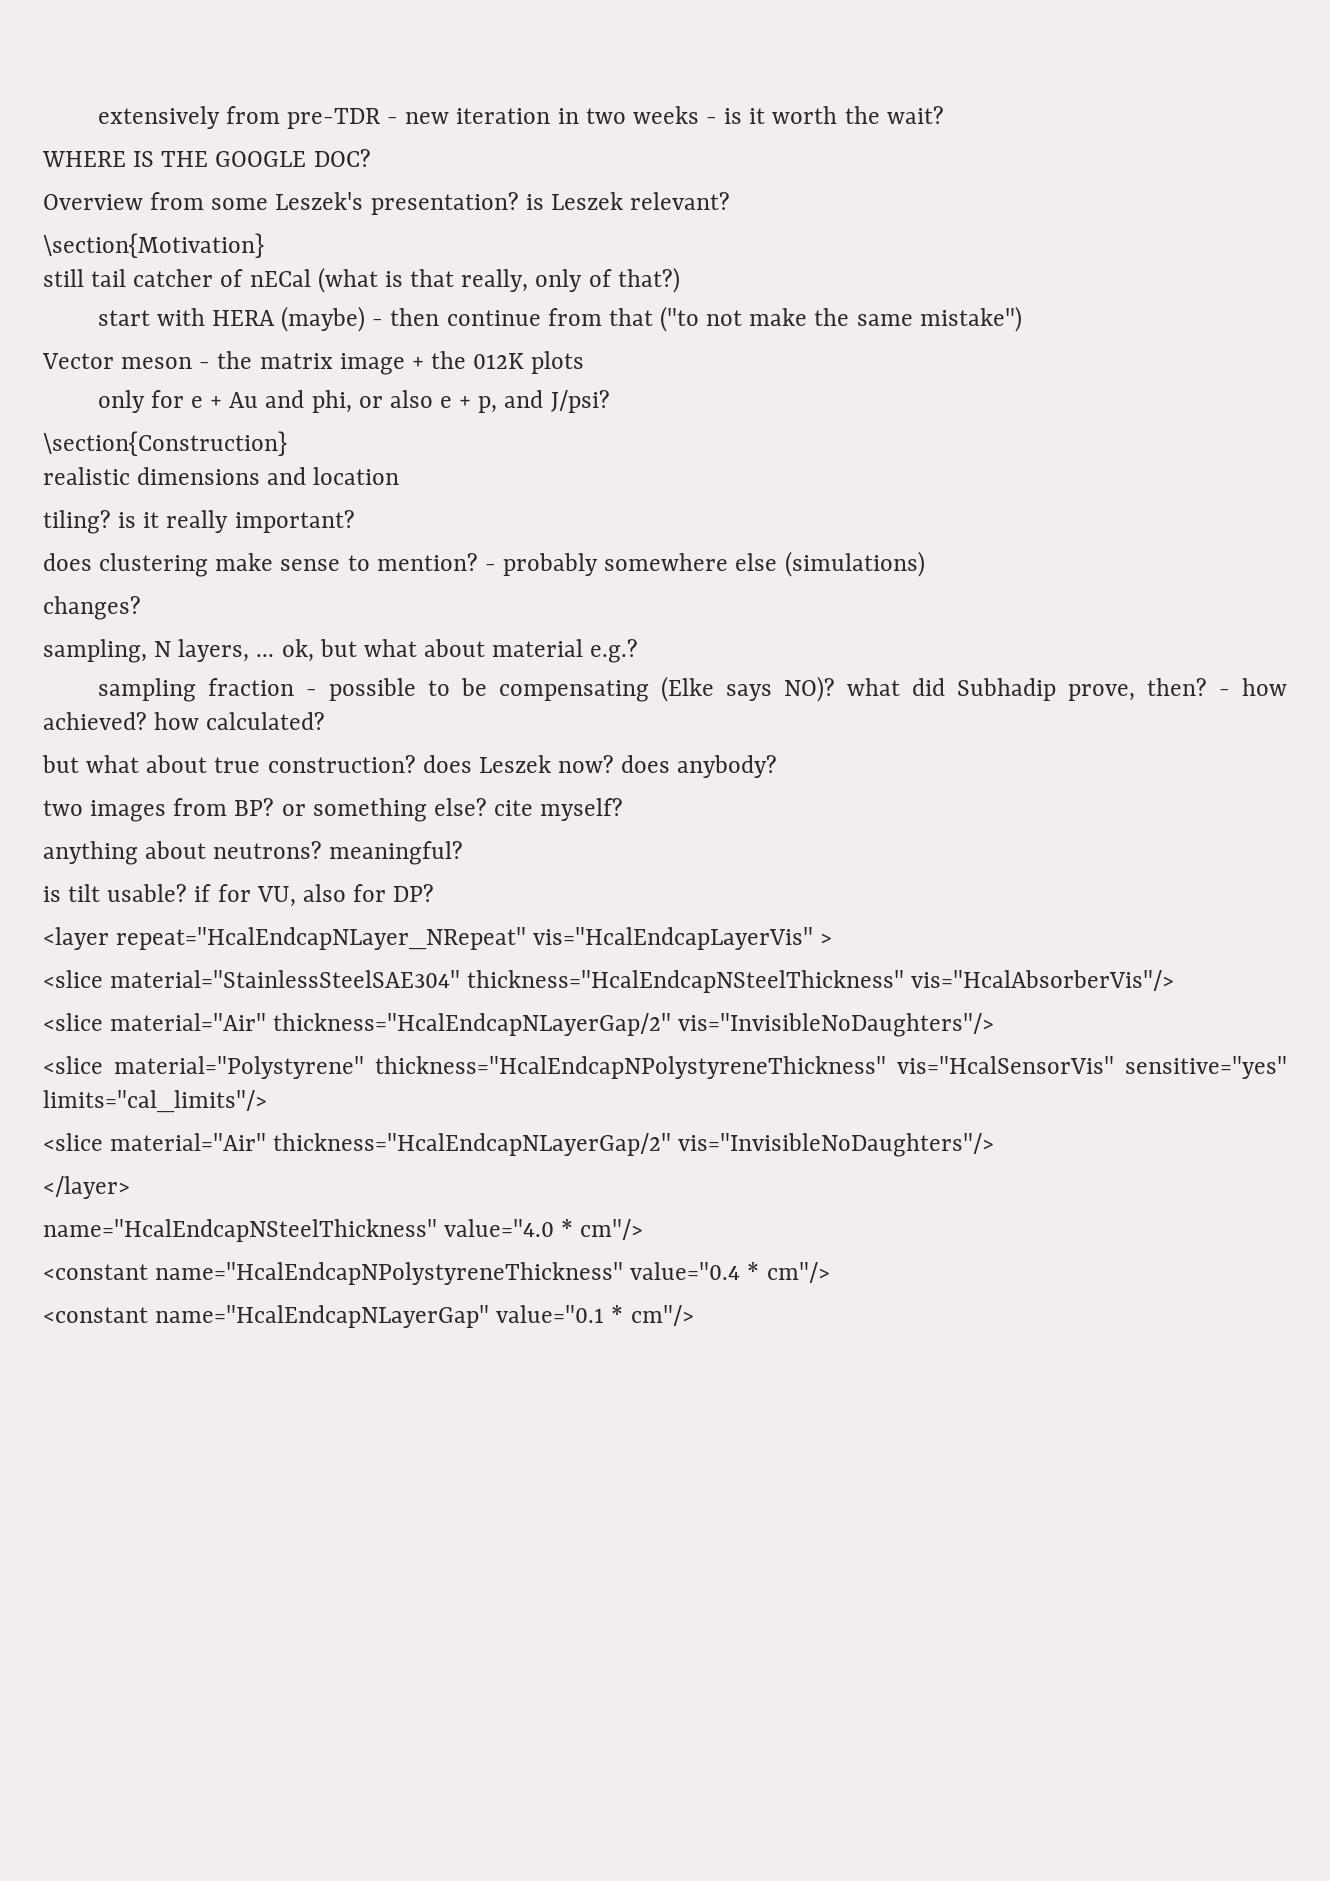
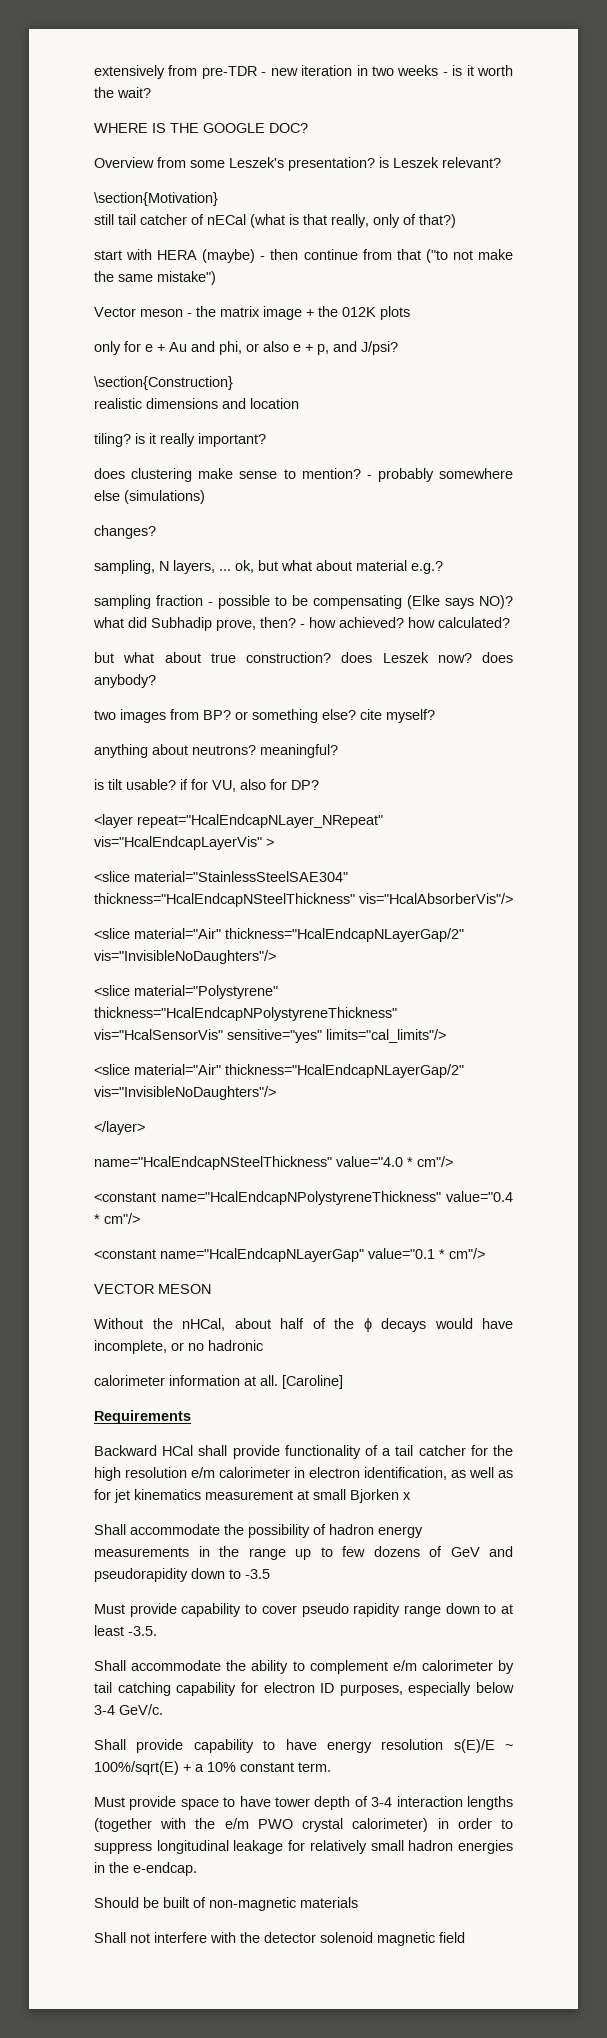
(694, 1315) none -> [94,1284,211,1294] [94,1318,513,1332] [94,1340,263,1354] [94,1375,343,1389] [94,1410,191,1424] [94,1445,513,1459] [94,1467,513,1481] [94,1489,411,1503] [94,1524,423,1538] [94,1546,513,1560] [94,1568,270,1582] [94,1603,513,1617] [94,1625,157,1636] [94,1660,514,1674] [94,1682,514,1696] [94,1704,163,1715] [94,1739,513,1753] [94,1761,331,1775] [94,1796,513,1810] [94,1818,513,1832] [94,1840,513,1854] [94,1862,197,1876] [94,1897,358,1911] [94,1932,465,1946] // VECTOR MESON // Without the nHCal, about half of the ϕ decays would have incomplete, or no hadronic // calorimeter information at all. [Caroline] // Requirements // Backward HCal shall provide functionality of a tail catcher for the high resolution e/m calorimeter in electron identification, as well as for jet kinematics measurement at small Bjorken x // Shall accommodate the possibility of hadron energy measurements in the range up to few dozens of GeV and pseudorapidity down to -3.5 // Must provide capability to cover pseudo rapidity range down to at least -3.5. // Shall accommodate the ability to complement e/m calorimeter by tail catching capability for electron ID purposes, especially below 3-4 GeV/c. // Shall provide capability to have energy resolution s(E)/E ~ 100%/sqrt(E) + a 10% constant term. // Must provide space to have tower depth of 3-4 interaction lengths (together with the e/m PWO crystal calorimeter) in order to suppress longitudinal leakage for relatively small hadron energies in the e-endcap. // Should be built of non-magnetic materials // Shall not interfere with the detector solenoid magnetic field

